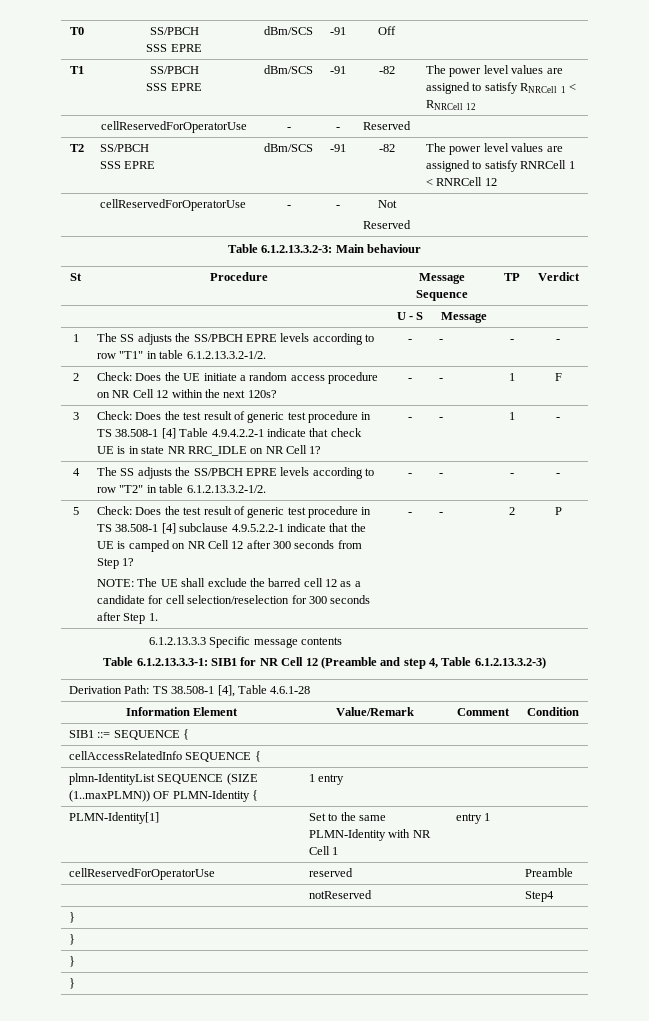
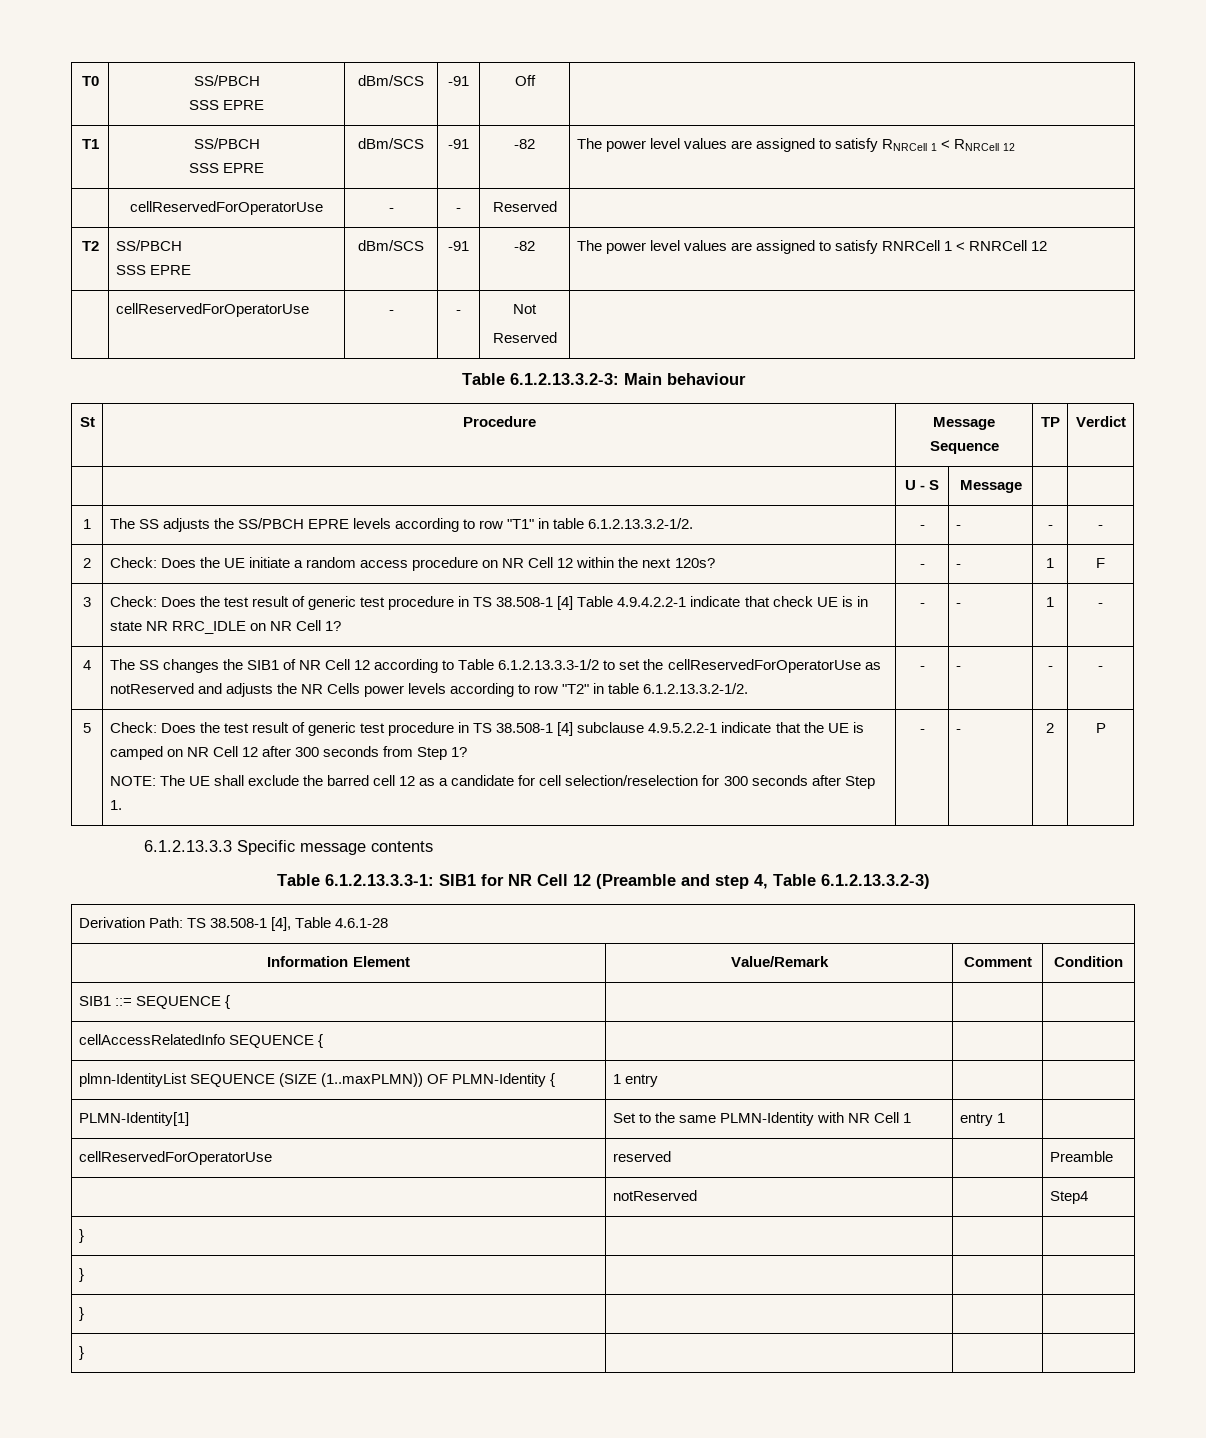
[137,467,277,479] adjusts the SS/PBCH EPRE -> [162,659,881,673] [109,683,405,697] changes the SIB1 of NR Cell 12 according to Table 6.1.2.13.3.3-1/2 to set the cellReservedForOperatorUse as notReserved and adjusts the NR Cells power

